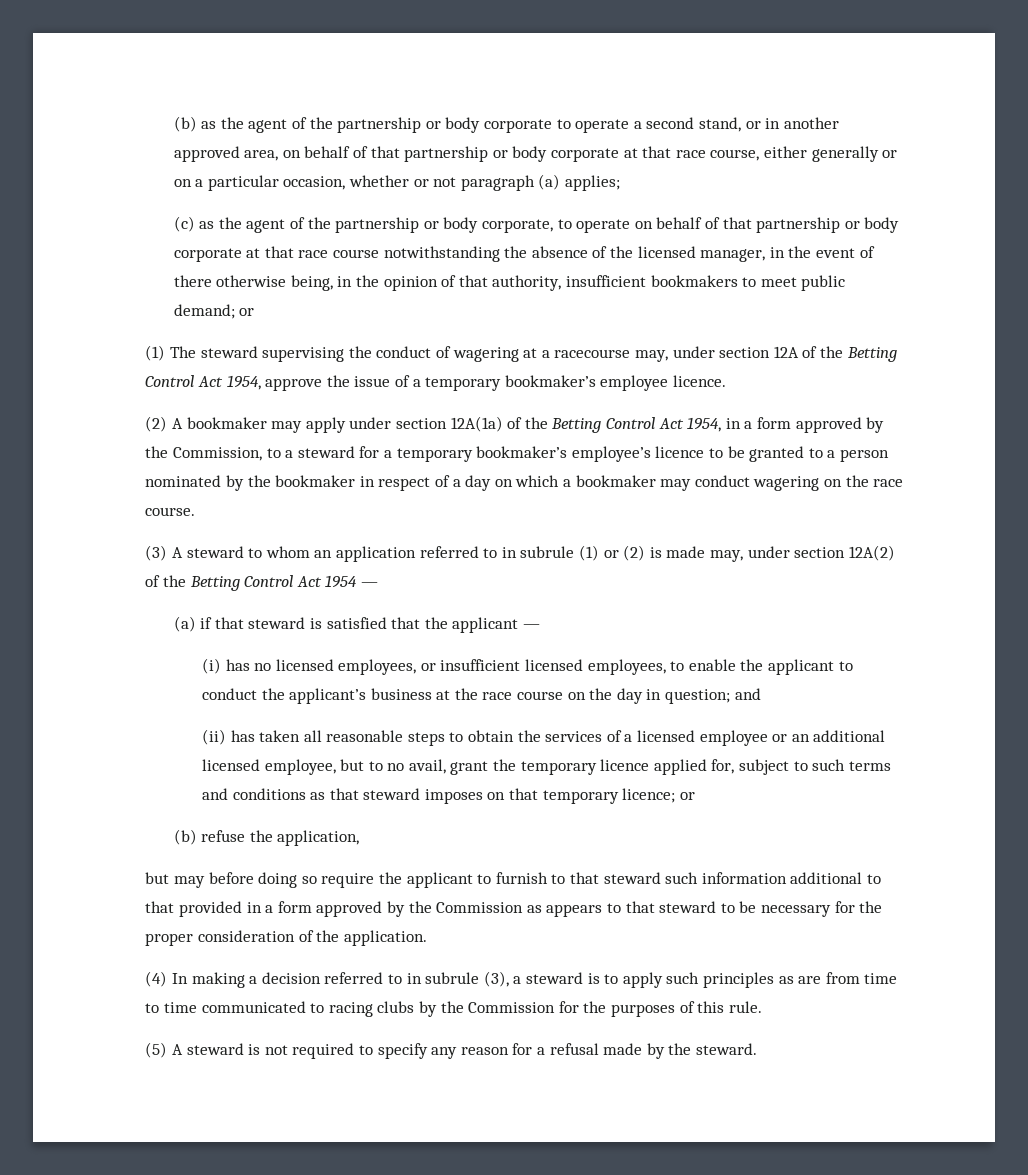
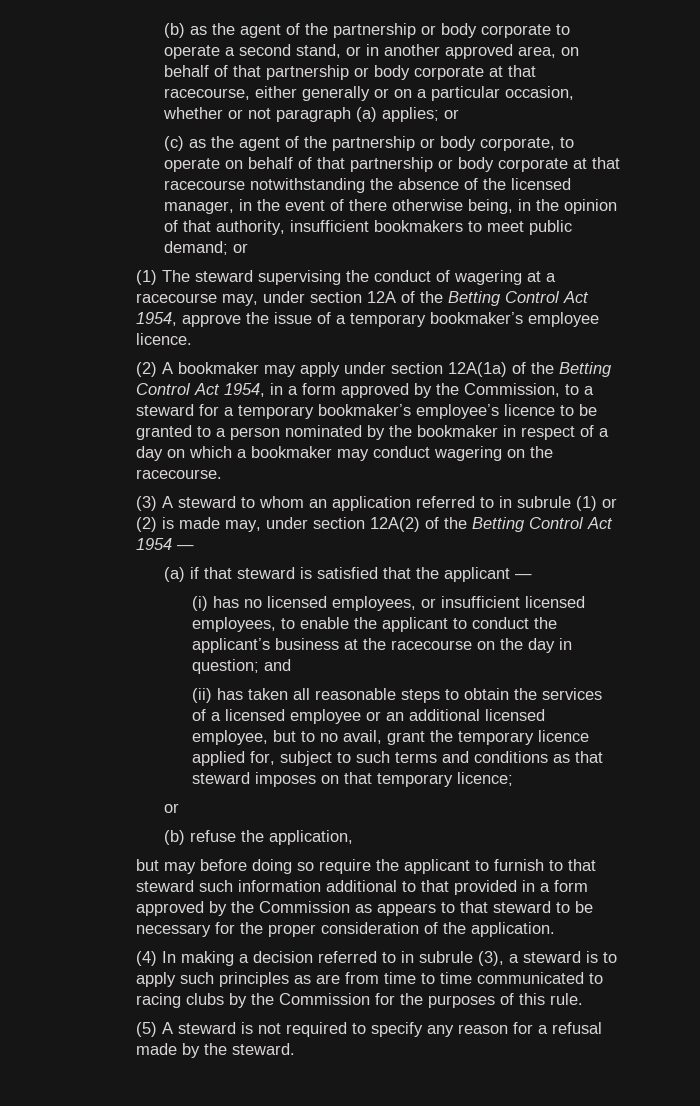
[675,149,760,161] race course, -> [164,88,251,100] racecourse,
(621, 183) none -> [444,109,460,119] or
[298,249,380,258] race course -> [164,180,246,190] racecourse
[873,479,904,487] [145,507,196,516] race course. -> [135,469,222,479] racecourse.
[482,691,564,700] race course -> [391,640,473,650] racecourse
(676, 795) none -> (514, 779) //

